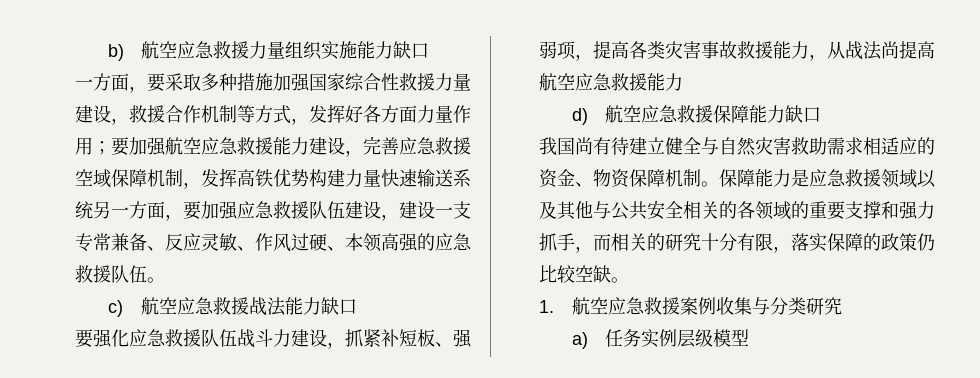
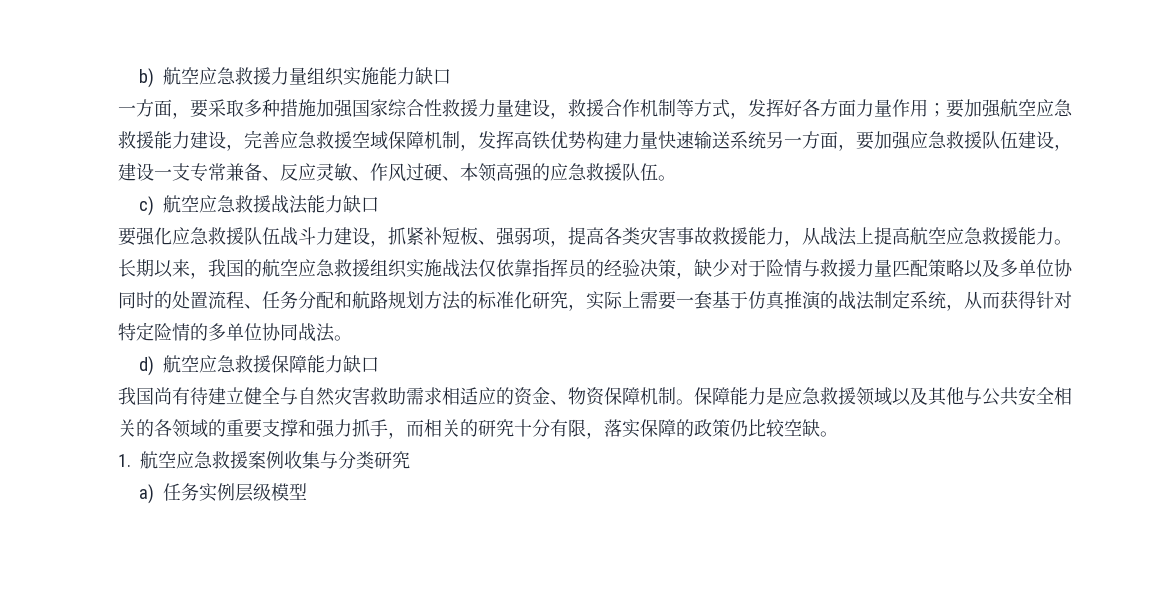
[880,41,899,59] 尚 -> [856,227,875,244] 上
(683, 82) none -> [1054,239,1073,245] [118,258,1074,279] [118,290,1073,311] [118,322,353,342] 。长期以来，我国的航空应急救援组织实施战法仅依靠指挥员的经验决策，缺少对于险情与救援力量匹配策略以及多单位协同时的处置流程、任务分配和航路规划方法的标准化研究，实际上需要一套基于仿真推演的战法制定系统，从而获得针对特定险情的多单位协同战法。

